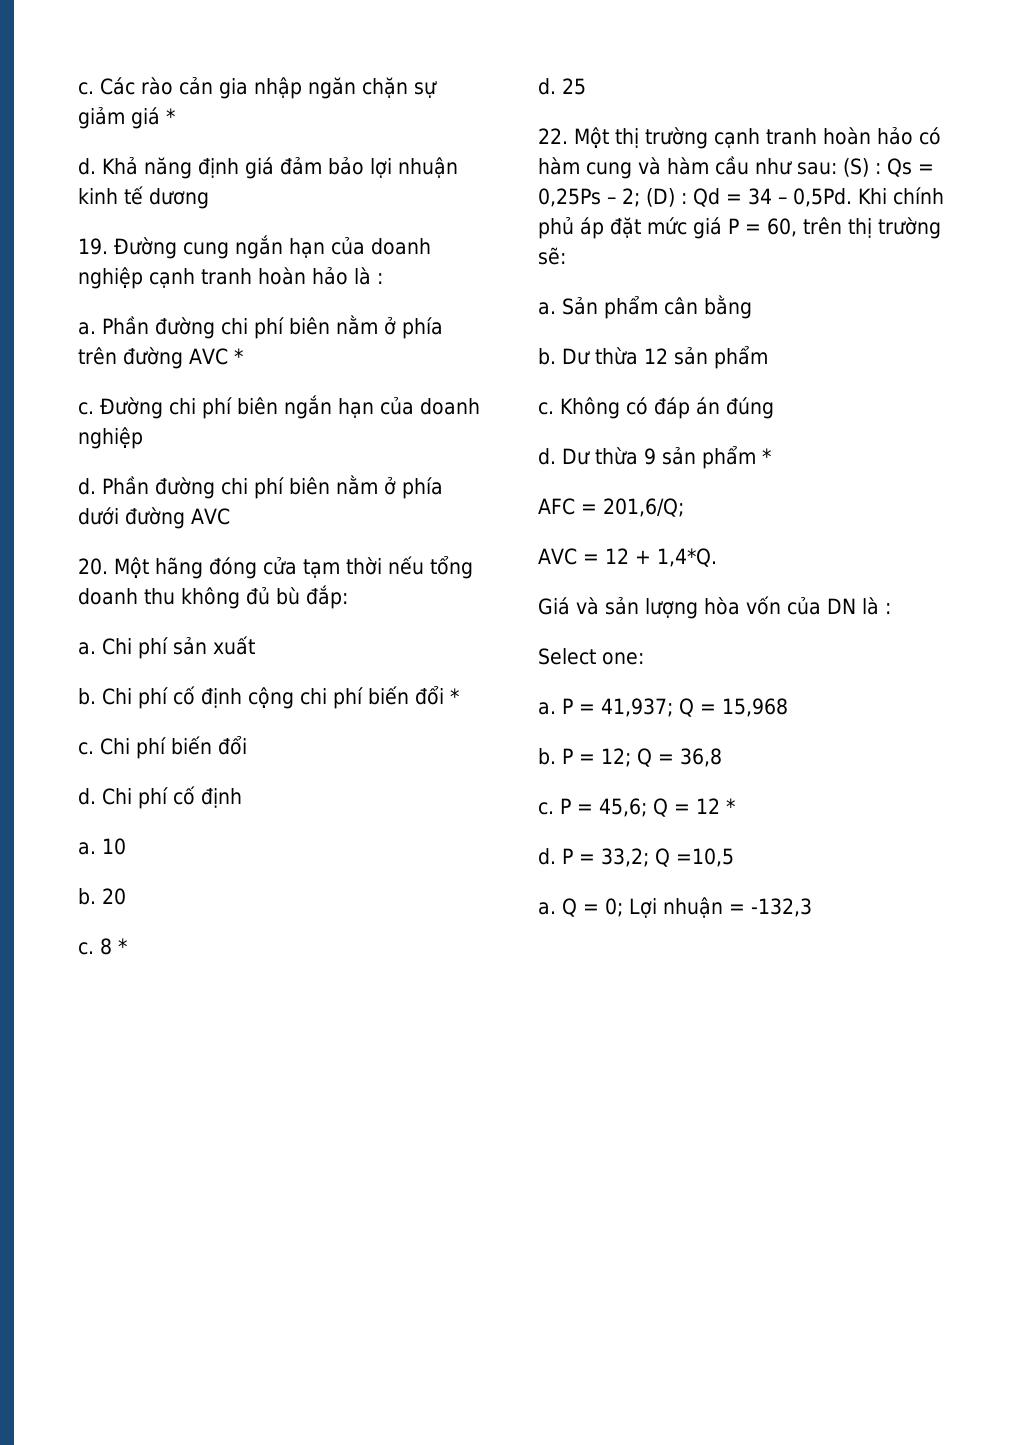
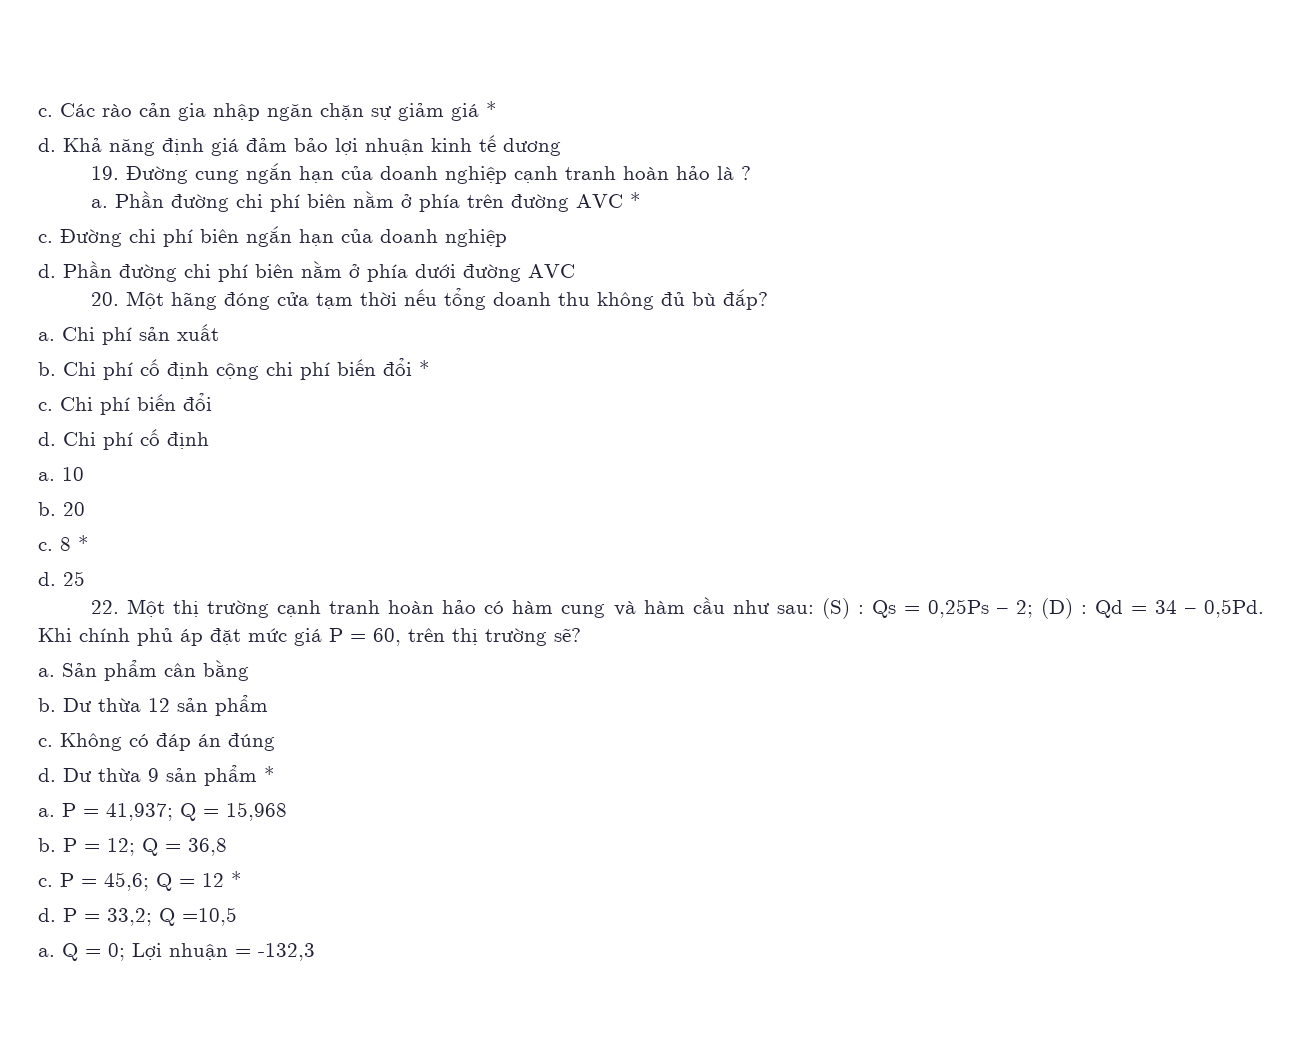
[377,273,383,284] : -> [741,166,752,180] ?
[306,585,348,609] đắp: -> [723,289,769,310] đắp?
[538,247,566,265] sẽ: -> [554,628,581,642] sẽ?
[538,498,684,517] [538,548,717,567] [538,596,891,619] [538,648,644,665] // AFC = 201,6/Q; // AVC = 12 + 1,4*Q. // Giá và sản lượng hòa vốn của DN là : // Select one: -> (275, 774) none

